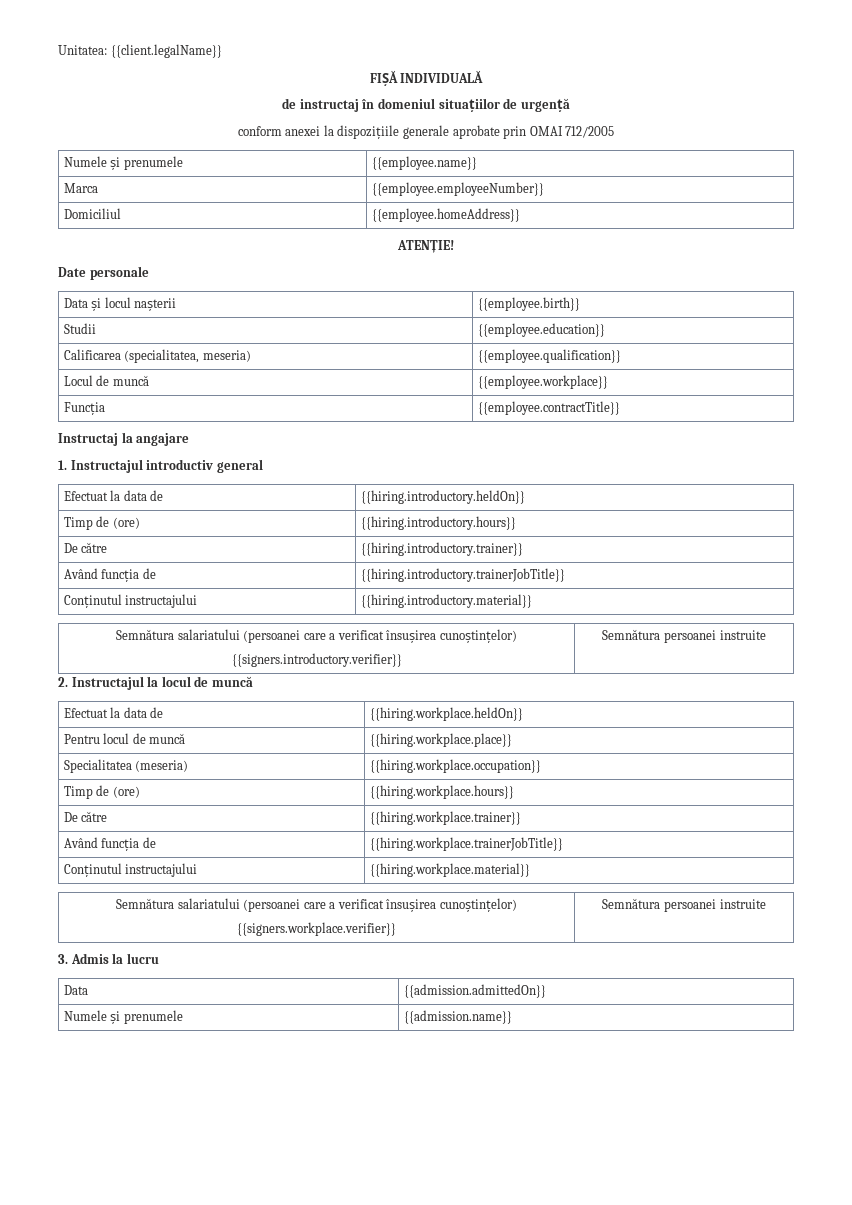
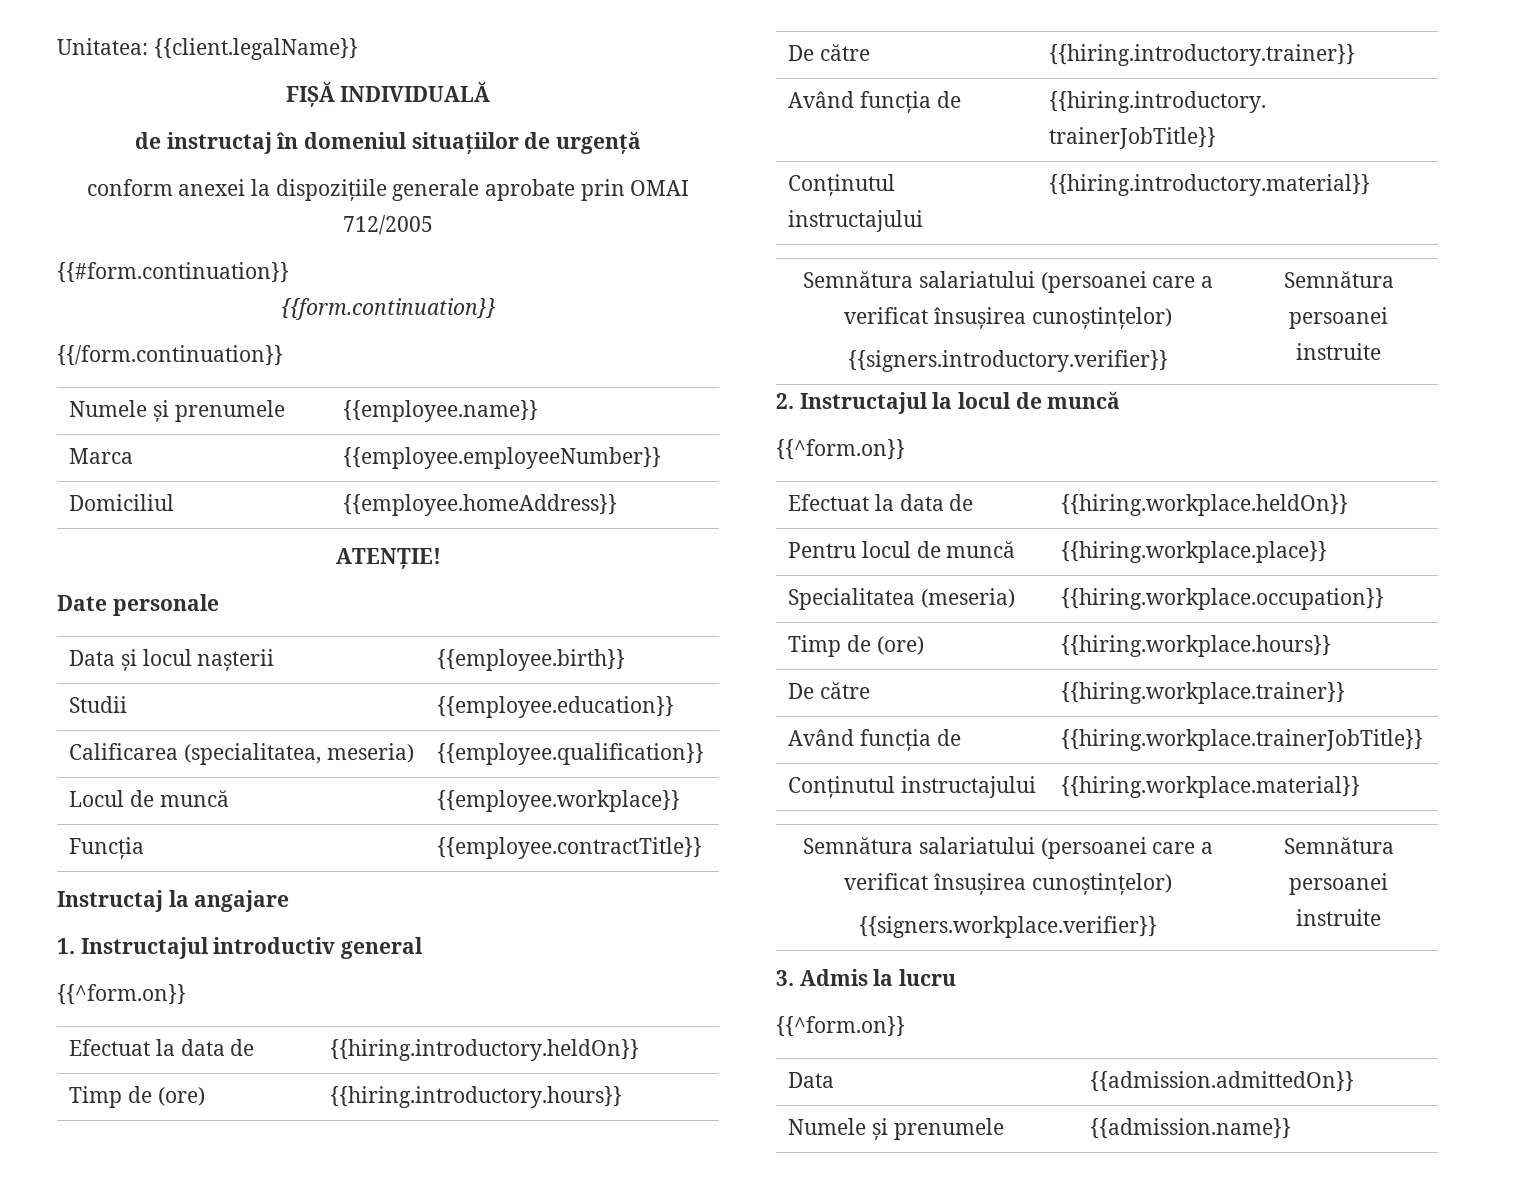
(615, 132) none -> [57,262,289,283] [280,298,496,320] [57,345,283,366] // {{#form.continuation}} // {{form.continuation}} // {{/form.continuation}}
(263, 466) none -> [57,984,186,1005] // {{^form.on}}
(253, 681) none -> [776,439,905,460] // {{^form.on}}
(159, 958) none -> [776,1016,905,1037] // {{^form.on}}

